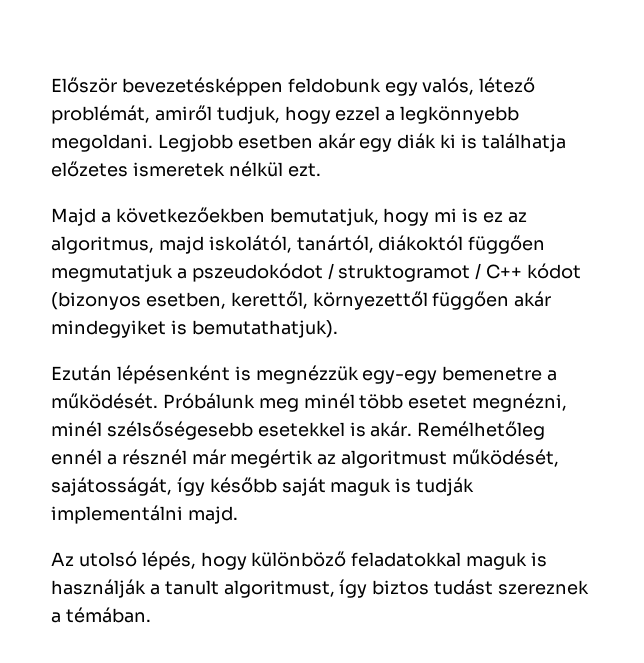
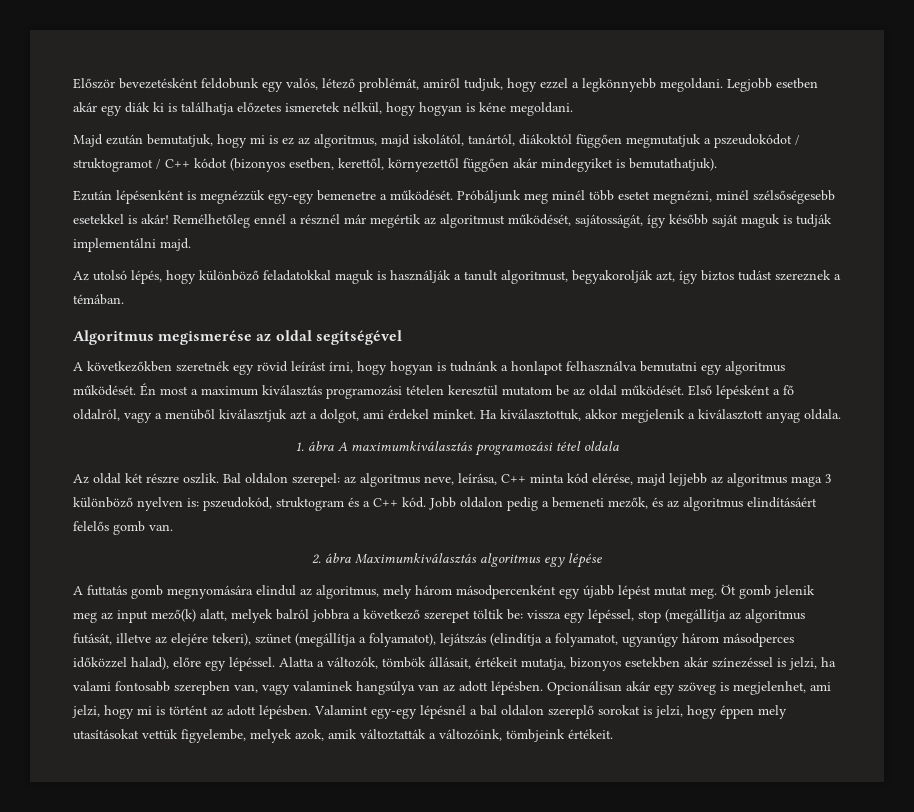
[121,77,283,96] bevezetésképpen -> [119,78,198,89] bevezetésként
[228,161,321,177] nélkül ezt. -> [343,102,573,116] nélkül, hogy hogyan is kéne megoldani.
[100,207,265,223] a következőekben -> [106,134,143,145] ezután
[162,393,255,409] Próbálunk -> [457,190,521,203] Próbáljunk
[370,421,413,437] akár. -> [141,214,169,224] akár!
(335, 589) none -> [572,270,675,284] begyakorolják azt,
(151, 615) none -> [73,330,402,345] [73,361,785,375] [73,383,794,399] [73,409,841,423] [295,441,619,456] [73,473,832,487] [73,497,817,511] [73,521,173,535] [312,553,602,568] [73,584,815,599] [73,609,805,623] [73,633,794,647] [73,657,836,671] [73,681,831,695] [72,705,787,719] [73,729,613,743] // Algoritmus megismerése az oldal segítségével // A következőkben szeretnék egy rövid leírást írni, hogy hogyan is tudnánk a honlapot felhasználva bemutatni egy algoritmus működését. Én most a maximum kiválasztás programozási tételen keresztül mutatom be az oldal működését. Első lépésként a fő oldalról, vagy a menüből kiválasztjuk azt a dolgot, ami érdekel minket. Ha kiválasztottuk, akkor megjelenik a kiválasztott anyag oldala. // 1. ábra A maximumkiválasztás programozási tétel oldala // Az oldal két részre oszlik. Bal oldalon szerepel: az algoritmus neve, leírása, C++ minta kód elérése, majd lejjebb az algoritmus maga 3 különböző nyelven is: pszeudokód, struktogram és a C++ kód. Jobb oldalon pedig a bemeneti mezők, és az algoritmus elindításáért felelős gomb van. // 2. ábra Maximumkiválasztás algoritmus egy lépése // A futtatás gomb megnyomására elindul az algoritmus, mely három másodpercenként egy újabb lépést mutat meg. Öt gomb jelenik meg az input mező(k) alatt, melyek balról jobbra a következő szerepet töltik be: vissza egy lépéssel, stop (megállítja az algoritmus futását, illetve az elejére tekeri), szünet (megállítja a folyamatot), lejátszás (elindítja a folyamatot, ugyanúgy három másodperces időközzel halad), előre egy lépéssel. Alatta a változók, tömbök állásait, értékeit mutatja, bizonyos esetekben akár színezéssel is jelzi, ha valami fontosabb szerepben van, vagy valaminek hangsúlya van az adott lépésben. Opcionálisan akár egy szöveg is megjelenhet, ami jelzi, hogy mi is történt az adott lépésben. Valamint egy-egy lépésnél a bal oldalon szereplő sorokat is jelzi, hogy éppen mely utasításokat vettük figyelembe, melyek azok, amik változtatták a változóink, tömbjeink értékeit.

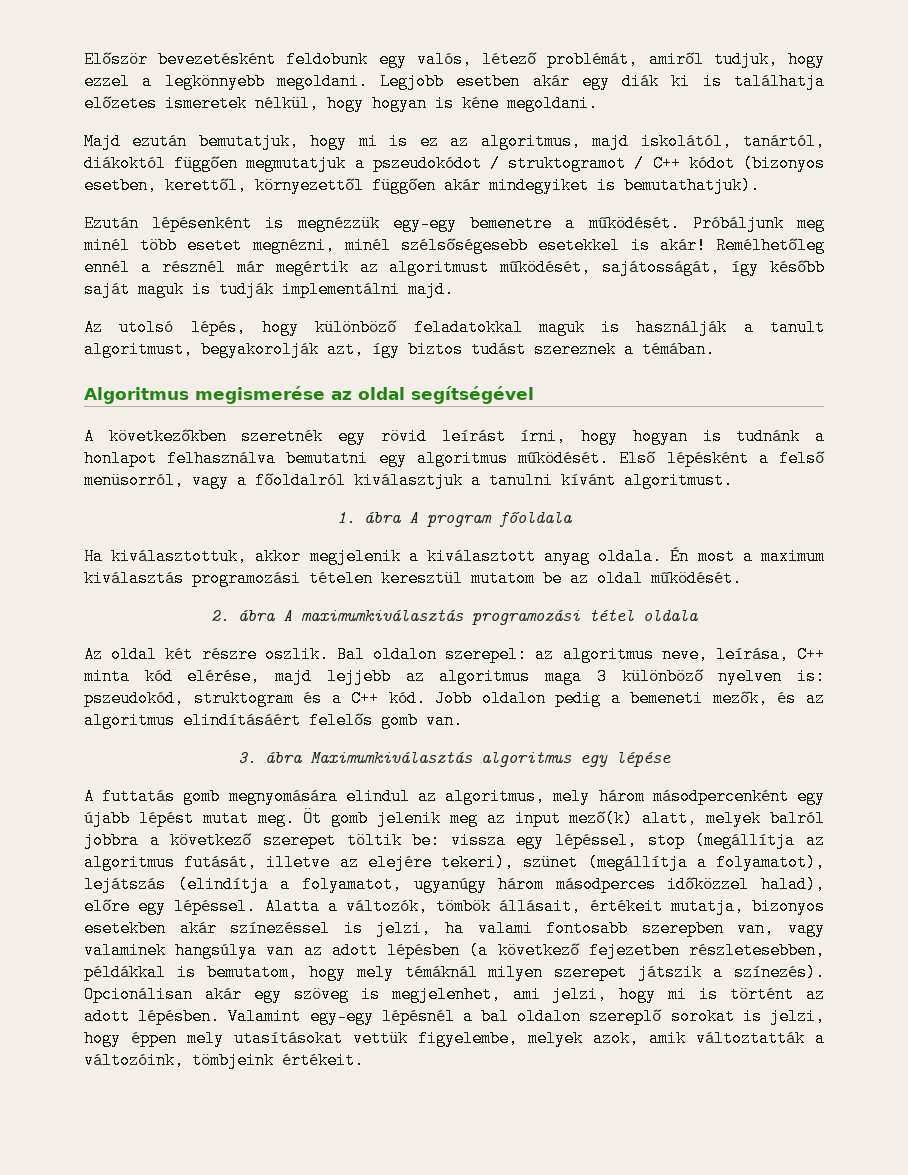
(136, 390) none -> [619,450,825,467] [84,472,733,489] [337,511,572,527] [84,548,663,565] Első lépésként a felső menüsorról, vagy a főoldalról kiválasztjuk a tanulni kívánt algoritmust. // 1. ábra A program főoldala // Ha kiválasztottuk, akkor megjelenik a kiválasztott anyag oldala.
[688,385,794,399] [73,409,841,423] [295,442,304,451] Első lépésként a fő oldalról, vagy a menüből kiválasztjuk azt a dolgot, ami érdekel minket. Ha kiválasztottuk, akkor megjelenik a kiválasztott anyag oldala. // 1. -> [211,610,229,621] // 2.
[312,554,321,564] 2. -> [238,752,256,763] 3.
[491,681,543,695] lépésben. -> [387,942,825,959] [84,964,825,981] lépésben (a következő fejezetben részletesebben, példákkal is bemutatom, hogy mely témáknál milyen szerepet játszik a színezés).

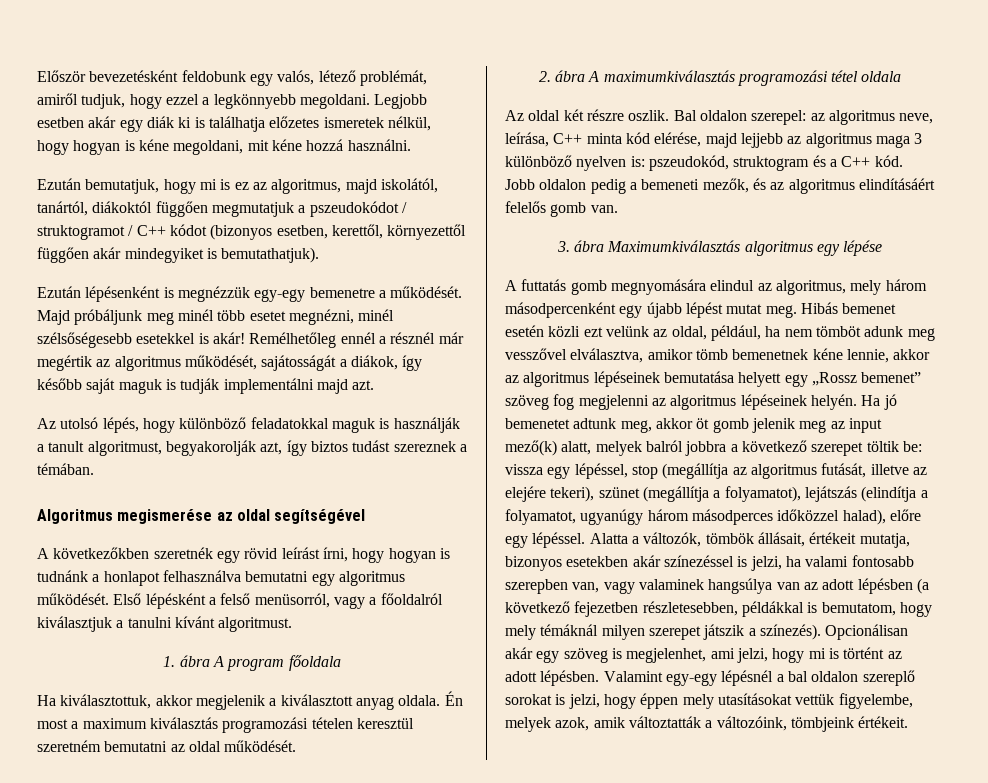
[507,95,598,112] [84,133,188,150] megoldani. // Majd ezután -> [173,139,411,155] [37,178,81,190] megoldani, mit kéne hozzá használni. // Ezután
[692,215,784,232] Próbáljunk -> [37,309,143,325] Majd próbáljunk
[389,259,721,276] algoritmust működését, sajátosságát, -> [114,355,398,371] algoritmus működését, sajátosságát a diákok,
[408,281,454,298] majd. -> [316,379,375,394] majd azt.
[471,570,562,587] mutatom be -> [37,740,168,752] szeretném bemutatni
[303,808,323,827] Öt -> [800,302,897,314] [505,325,935,341] [505,348,931,363] [505,371,922,387] [505,394,897,410] [505,418,710,433] Hibás bemenet esetén közli ezt velünk az oldal, például, ha nem tömböt adunk meg vesszővel elválasztva, amikor tömb bemenetnek kéne lennie, akkor az algoritmus lépéseinek bemutatása helyett egy „Rossz bemenet” szöveg fog megjelenni az algoritmus lépéseinek helyén. Ha jó bemenetet adtunk meg, akkor öt

